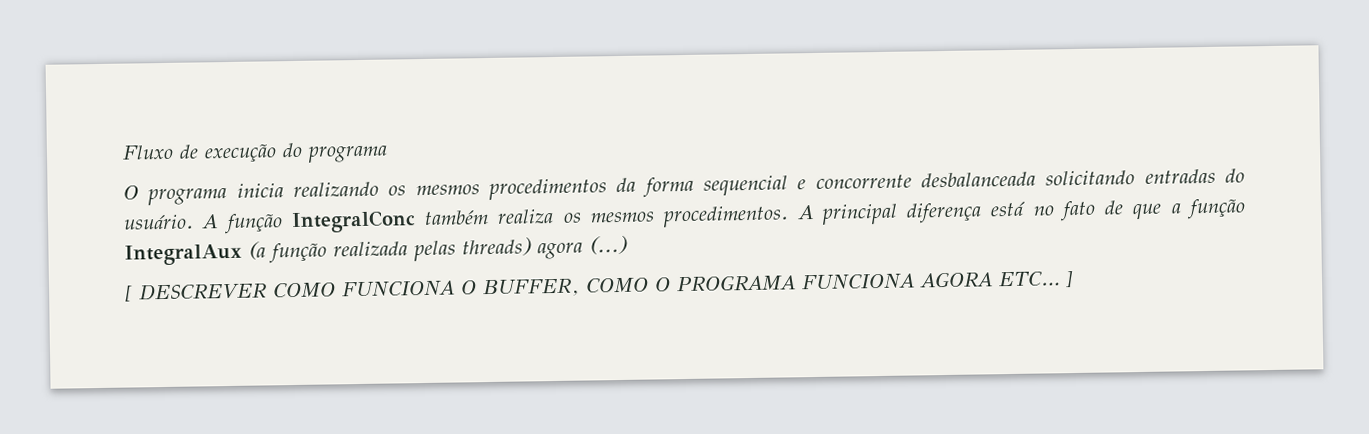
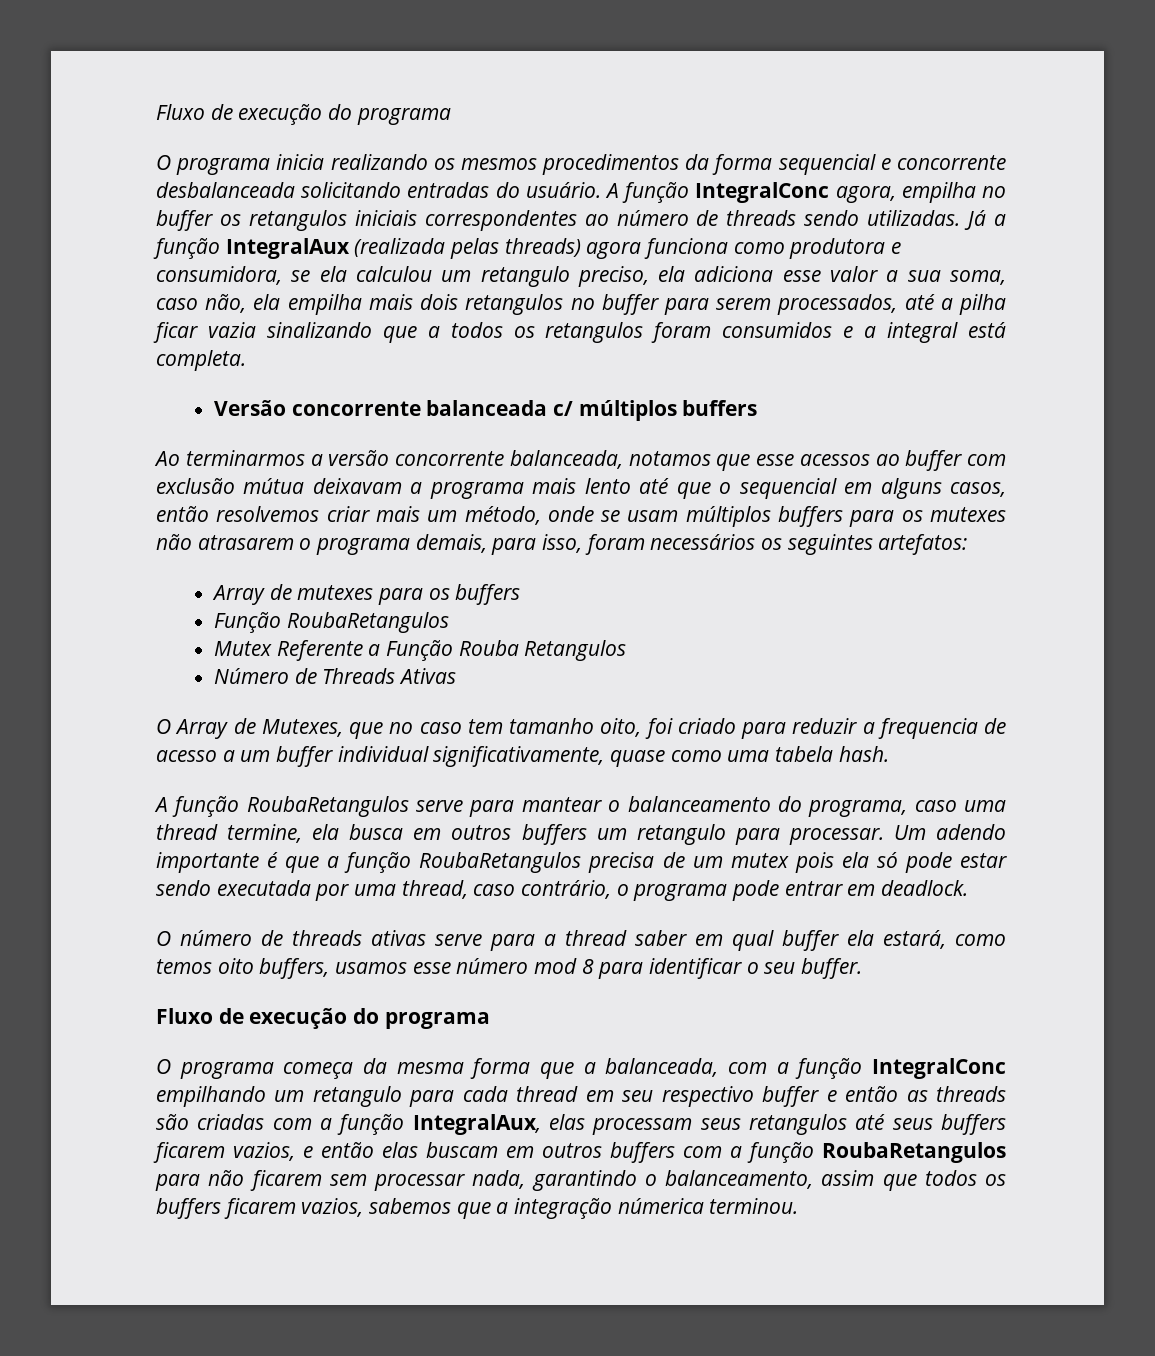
[424,198,1247,228] [124,235,628,266] [124,270,1074,302] também realiza os mesmos procedimentos. A principal diferença está no fato de que a função IntegralAux (a função realizada pelas threads) agora (...) // [ DESCREVER COMO FUNCIONA O BUFFER, COMO O PROGRAMA FUNCIONA AGORA ETC… ] -> [835,182,1007,203] [156,210,1006,231] [153,238,902,259] [156,266,1006,287] [156,294,1006,315] [153,322,1006,343] [156,350,246,371] [214,400,758,421] [154,450,1006,471] [156,478,1006,499] [156,506,1006,527] [156,534,968,555] [212,584,521,605] [214,612,449,633] [214,640,627,661] [214,668,457,684] [156,718,1006,739] [156,746,889,767] [154,796,1006,817] [156,824,1007,845] [156,852,1007,873] [156,880,969,901] [156,930,1006,951] [156,958,863,979] [156,1008,490,1029] [156,1058,1006,1079] [156,1086,1006,1107] [156,1114,1007,1135] [153,1142,1006,1163] [155,1170,1006,1191] [156,1198,799,1219] agora, empilha no buffer os retangulos iniciais correspondentes ao número de threads sendo utilizadas. Já a função IntegralAux (realizada pelas threads) agora funciona como produtora e consumidora, se ela calculou um retangulo preciso, ela adiciona esse valor a sua soma, caso não, ela empilha mais dois retangulos no buffer para serem processados, até a pilha ficar vazia sinalizando que a todos os retangulos foram consumidos e a integral está completa. // Versão concorrente balanceada c/ múltiplos buffers // Ao terminarmos a versão concorrente balanceada, notamos que esse acessos ao buffer com exclusão mútua deixavam a programa mais lento até que o sequencial em alguns casos, então resolvemos criar mais um método, onde se usam múltiplos buffers para os mutexes não atrasarem o programa demais, para isso, foram necessários os seguintes artefatos: // Array de mutexes para os buffers // Função RoubaRetangulos // Mutex Referente a Função Rouba Retangulos // Número de Threads Ativas // O Array de Mutexes, que no caso tem tamanho oito, foi criado para reduzir a frequencia de acesso a um buffer individual significativamente, quase como uma tabela hash. // A função RoubaRetangulos serve para mantear o balanceamento do programa, caso uma thread termine, ela busca em outros buffers um retangulo para processar. Um adendo importante é que a função RoubaRetangulos precisa de um mutex pois ela só pode estar sendo executada por uma thread, caso contrário, o programa pode entrar em deadlock. // O número de threads ativas serve para a thread saber em qual buffer ela estará, como temos oito buffers, usamos esse número mod 8 para identificar o seu buffer. // Fluxo de execução do programa // O programa começa da mesma forma que a balanceada, com a função IntegralConc empilhando um retangulo para cada thread em seu respectivo buffer e então as threads são criadas com a função IntegralAux, elas processam seus retangulos até seus buffers ficarem vazios, e então elas buscam em outros buffers com a função RoubaRetangulos para não ficarem sem processar nada, garantindo o balanceamento, assim que todos os buffers ficarem vazios, sabemos que a integração númerica terminou.

